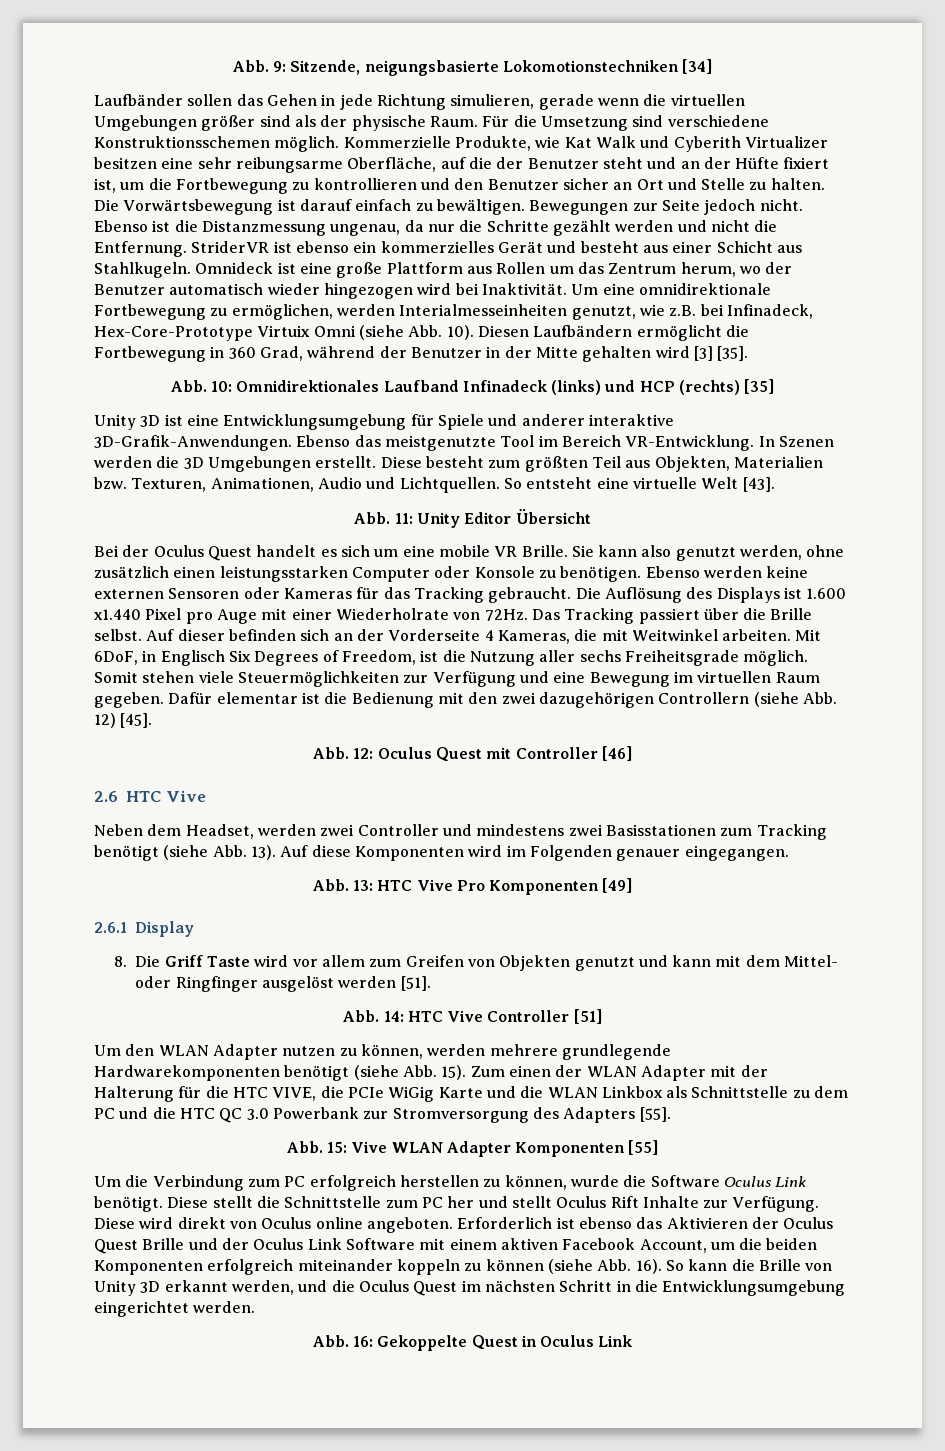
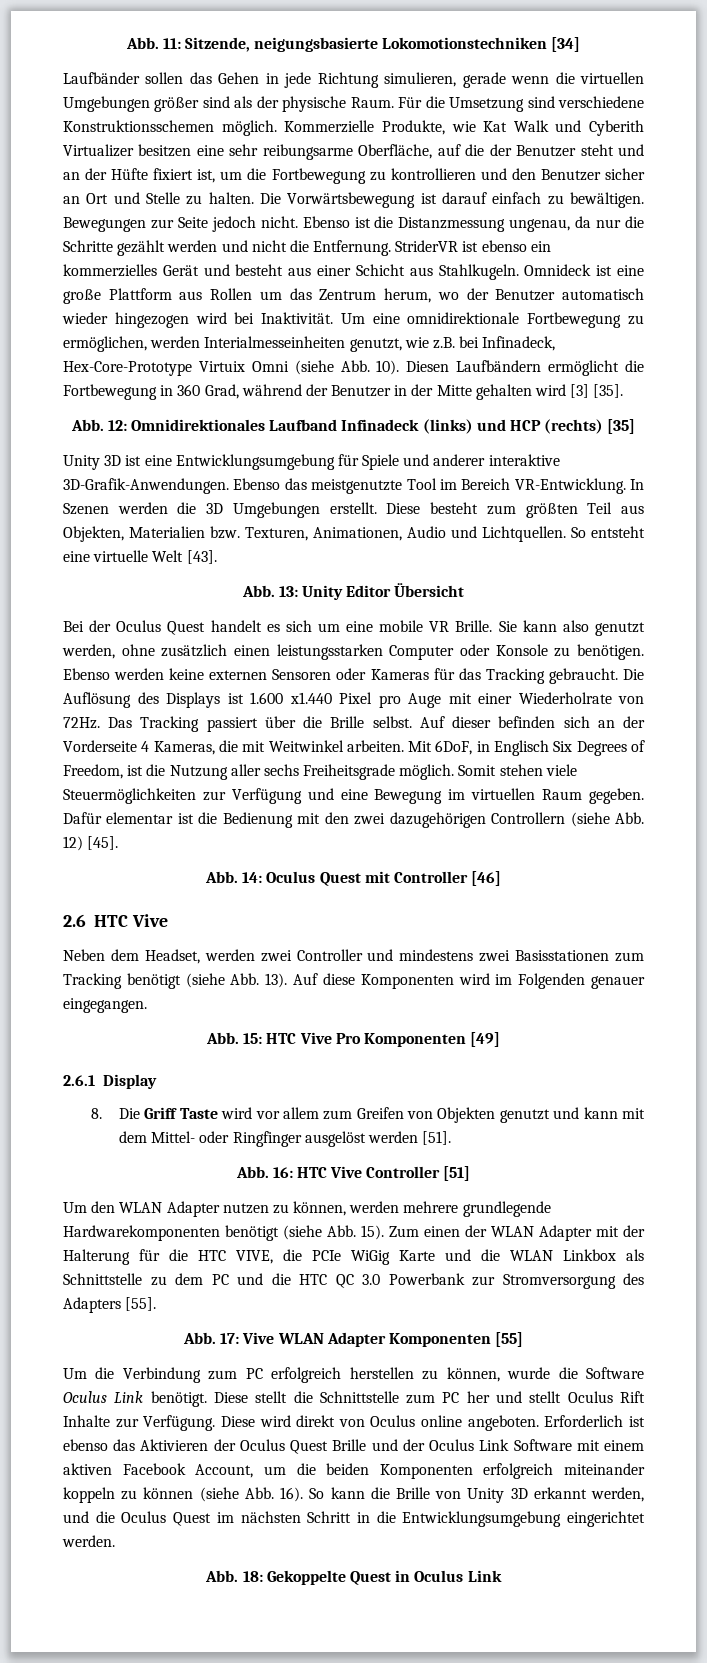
[232,60,287,72] Abb. 9: -> [125,37,181,49] Abb. 11:
[210,381,232,392] 10: -> [107,420,127,431] 12:
[394,513,413,524] 11: -> [278,586,298,597] 13:
[353,748,374,759] 12: -> [242,872,263,883] 14:
[352,880,373,891] 13: -> [243,1033,263,1044] 15:
[383,1011,404,1022] 14: -> [272,1167,293,1178] 16:
[326,1142,347,1153] 15: -> [220,1333,240,1344] 17:
[352,1336,373,1347] 16: -> [242,1571,263,1582] 18:

